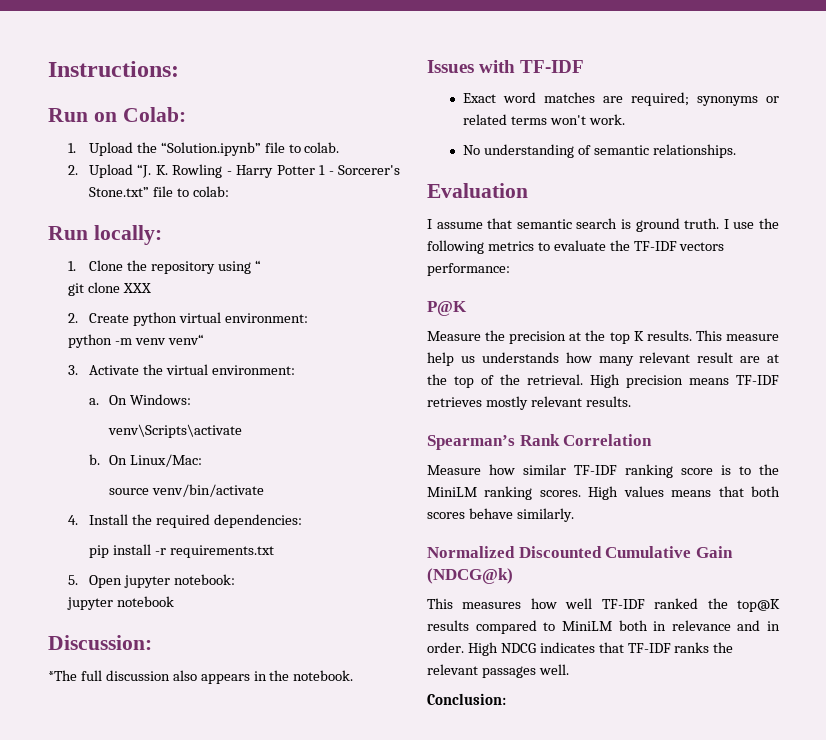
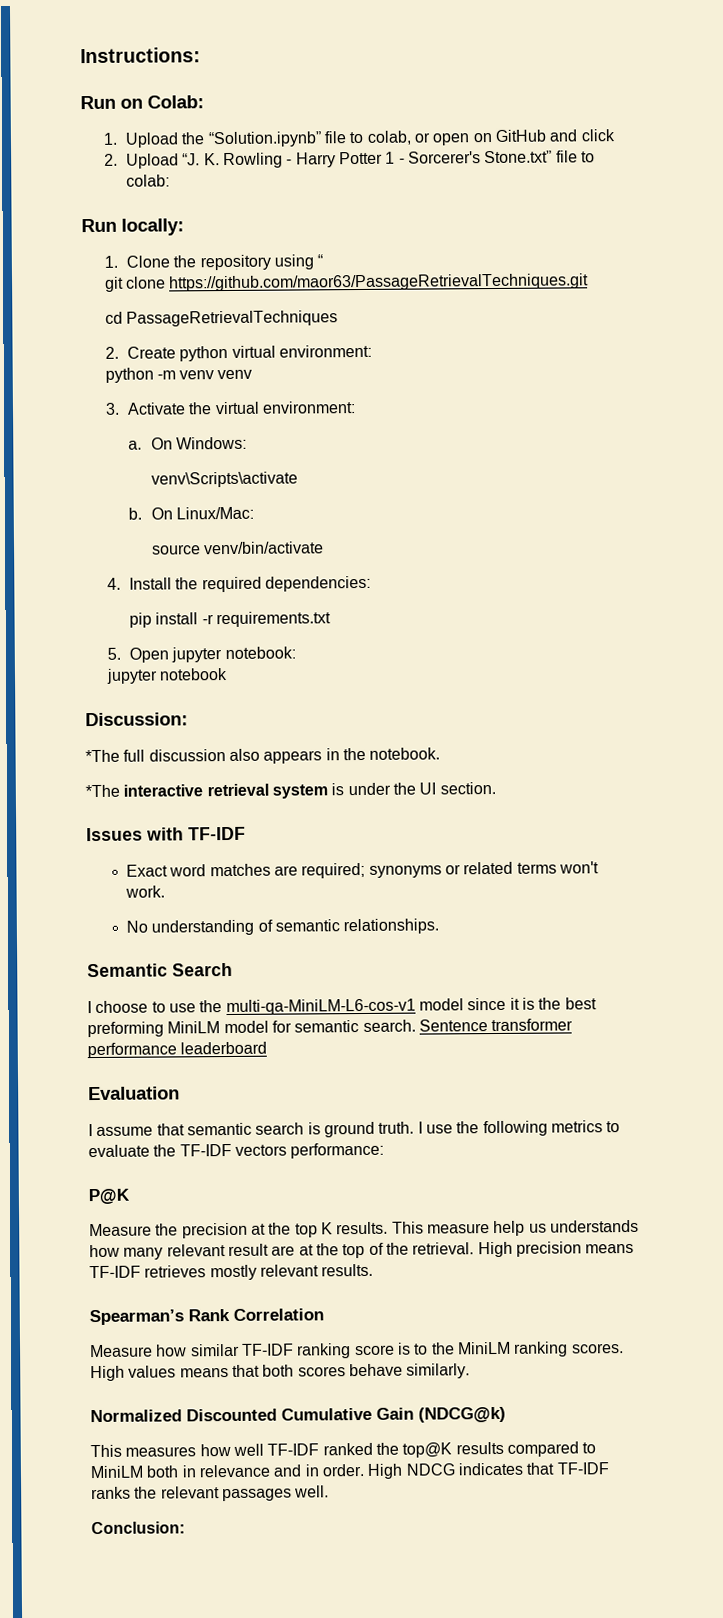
[304,142,340,153] colab. -> [366,129,615,146] colab, or open on GitHub and click
[123,283,152,293] XXX -> [168,273,590,292] [104,310,338,327] https://github.com/maor63/PassageRetrievalTechniques.git // cd PassageRetrievalTechniques
[168,334,205,345] venv“ -> [217,369,253,380] venv
(354, 675) none -> [85,781,496,799] // *The interactive retrieval system is under the UI section.
(737, 151) none -> [87,962,233,978] [87,997,597,1016] [87,1018,574,1038] [87,1041,268,1059] // Semantic Search // I choose to use the multi-qa-MiniLM-L6-cos-v1 model since it is the best preforming MiniLM model for semantic search. Sentence transformer performance leaderboard

